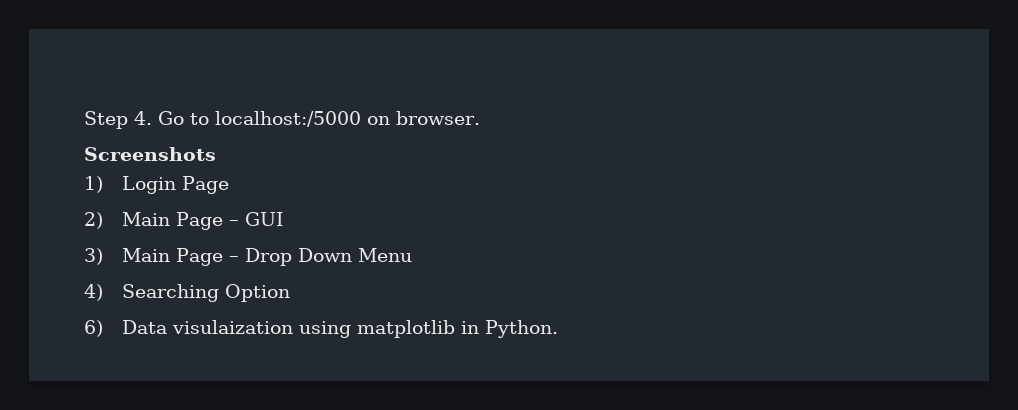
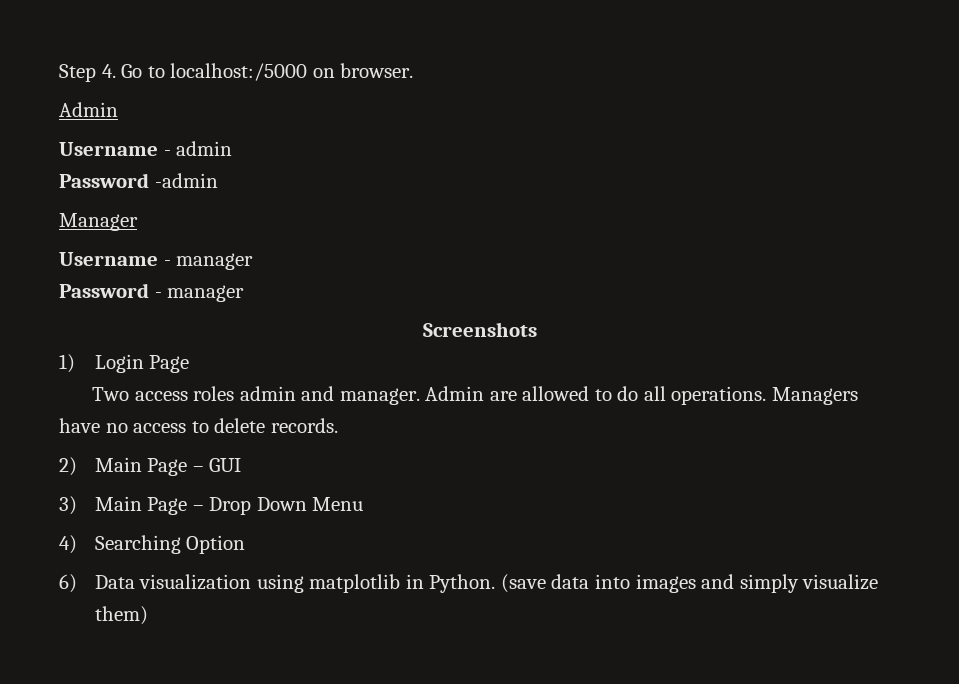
[84,147,216,161] [84,176,229,194] Screenshots // 1) Login Page -> [59,102,118,117] [59,141,233,156] [59,173,218,188] [59,213,138,231] [59,252,254,270] [59,283,245,302] [422,322,537,337] [59,354,190,373] [92,386,859,405] [59,418,338,433] Admin // Username - admin // Password -admin // Manager // Username - manager // Password - manager // Screenshots // 1) Login Page // Two access roles admin and manager. Admin are allowed to do all operations. Managers have no access to delete records.
[171,320,293,334] visulaization -> [139,574,252,590] visualization
(558, 329) none -> [500,574,879,593] [94,606,148,625] (save data into images and simply visualize them)

